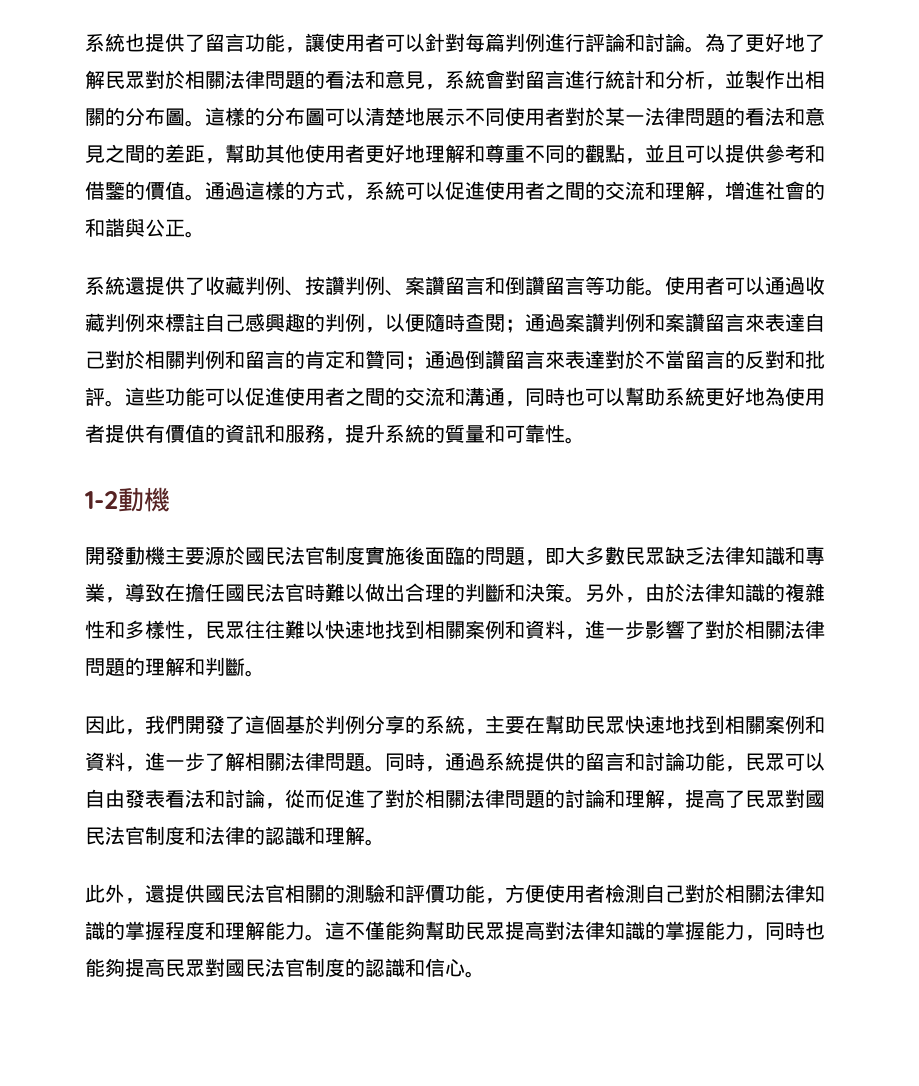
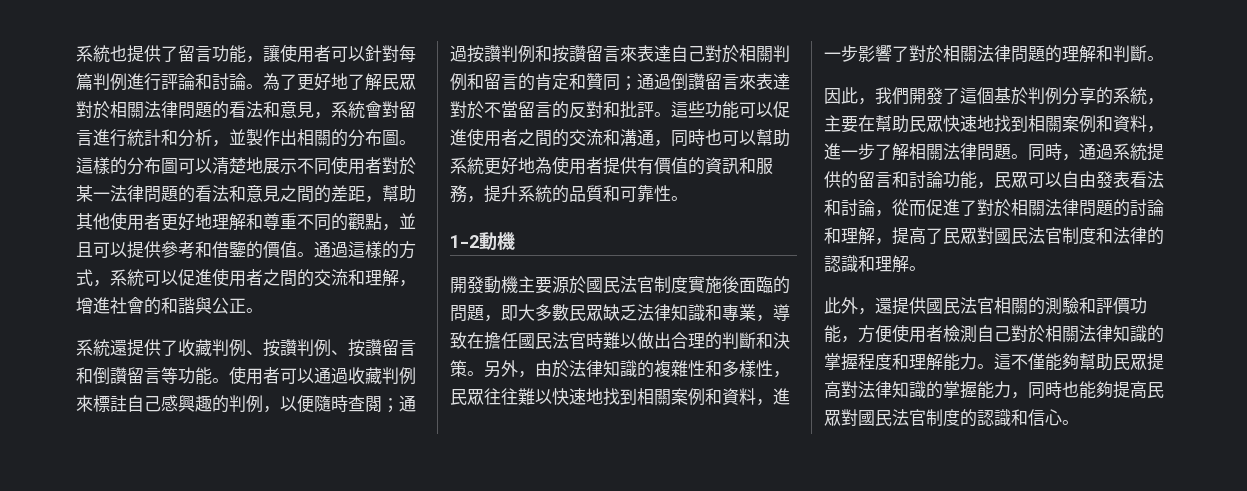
[405,276,425,295] 案 -> [348,339,365,357] 按
[565,313,585,332] 案 -> [467,45,484,63] 按
[665,313,685,332] 案 -> [552,45,569,63] 按
[445,424,485,443] 質量 -> [569,185,603,202] 品質

